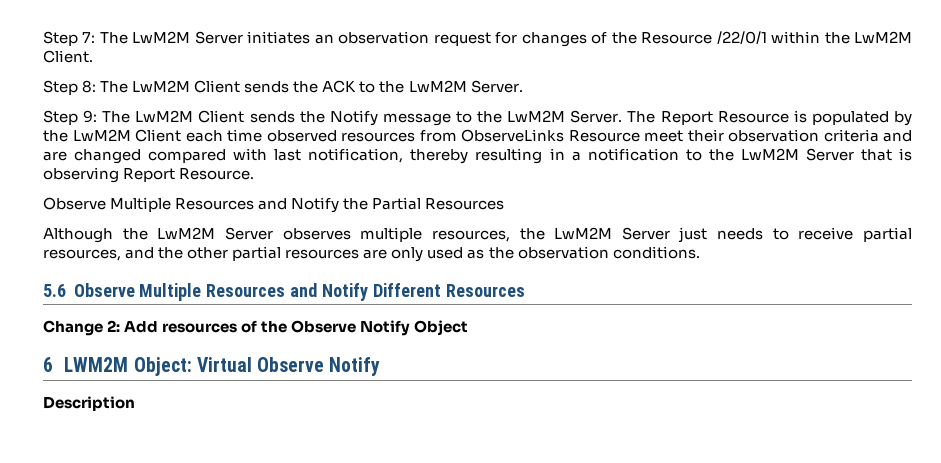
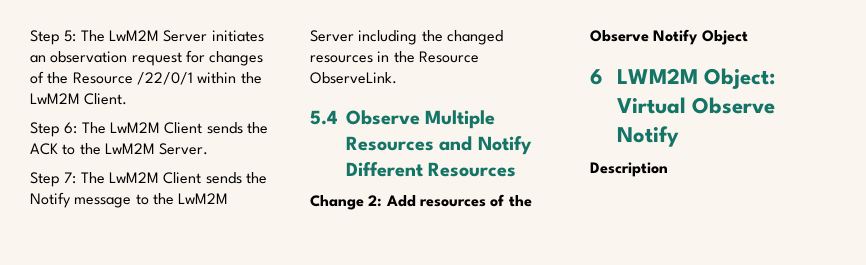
[43,31,96,46] Step 7: -> [30,30,77,45] Step 5:
[82,80,97,93] 8: -> [64,122,78,134] 6:
[83,110,98,123] 9: -> [64,172,77,184] 7:
[570,110,912,126] [43,129,912,142] [43,148,912,164] [43,167,255,183] [43,197,505,213] [43,227,912,243] [43,246,700,262] [43,284,66,297] Server. The Report Resource is populated by the LwM2M Client each time observed resources from ObserveLinks Resource meet their observation criteria and are changed compared with last notification, thereby resulting in a notification to the LwM2M Server that is observing Report Resource. // Observe Multiple Resources and Notify the Partial Resources // Although the LwM2M Server observes multiple resources, the LwM2M Server just needs to receive partial resources, and the other partial resources are only used as the observation conditions. // 5.6 -> [310,30,503,45] [310,51,479,63] [310,72,397,84] [310,110,338,125] Server including the changed resources in the Resource ObserveLink. // 5.4

